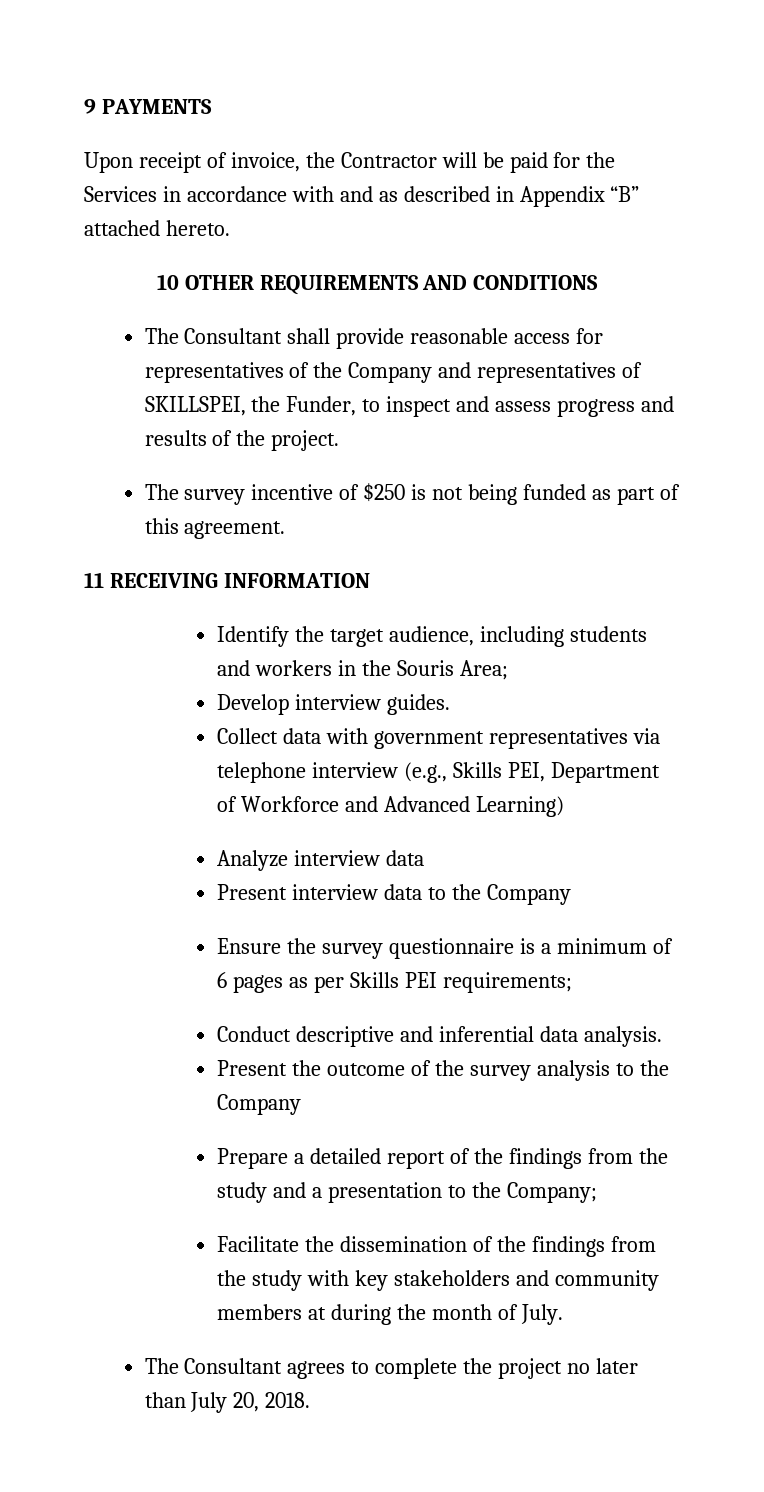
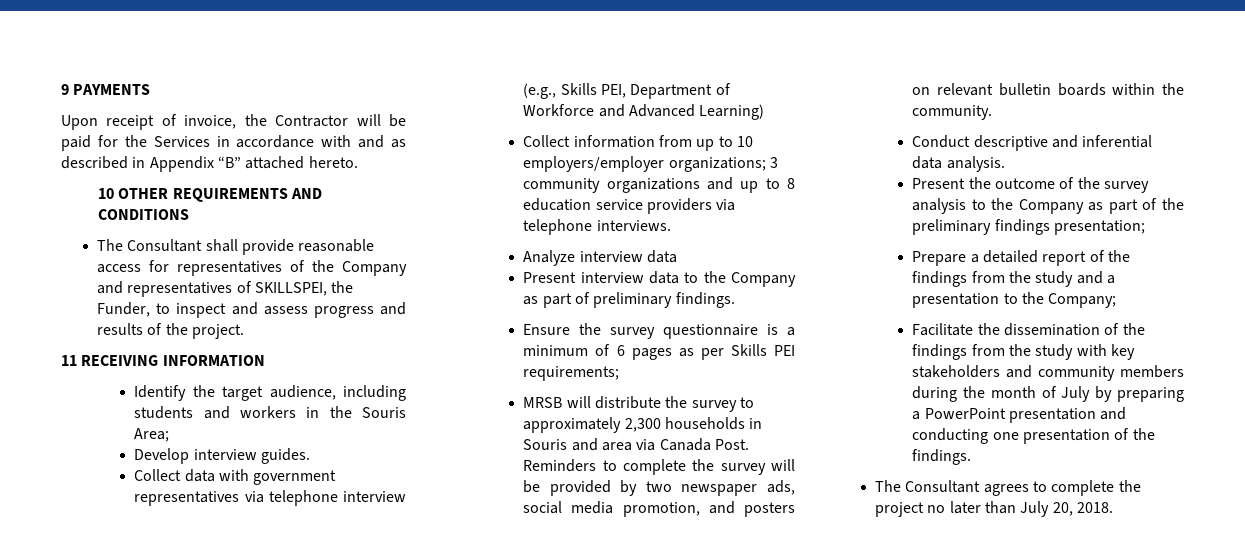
[144,483,680,505] [144,518,286,539] // The survey incentive of $250 is not being funded as part of this agreement. -> (245, 331) none
(564, 806) none -> [523,135,753,151] [523,156,778,172] [523,177,795,193] [523,198,736,214] [523,219,671,235] // Collect information from up to 10 employers/employer organizations; 3 community organizations and up to 8 education service providers via telephone interviews.
(571, 894) none -> [523,292,735,308] as part of preliminary findings.
(572, 982) none -> [523,396,754,412] [523,417,763,433] [523,438,749,451] [523,459,795,475] [523,480,795,496] [523,501,795,517] [912,83,1184,96] [912,105,993,120] // MRSB will distribute the survey to approximately 2,300 households in Souris and area via Canada Post. Reminders to complete the survey will be provided by two newspaper ads, social media promotion, and posters on relevant bulletin boards within the community.
(302, 1104) none -> [1088,198,1184,214] [912,219,1145,235] as part of the preliminary findings presentation;
[308,1307,327,1320] at -> (1184, 371) none
[520,1304,563,1325] July. -> [1061,386,1184,402] [912,407,1127,423] [912,428,1155,444] [912,449,972,465] July by preparing a PowerPoint presentation and conducting one presentation of the findings.

